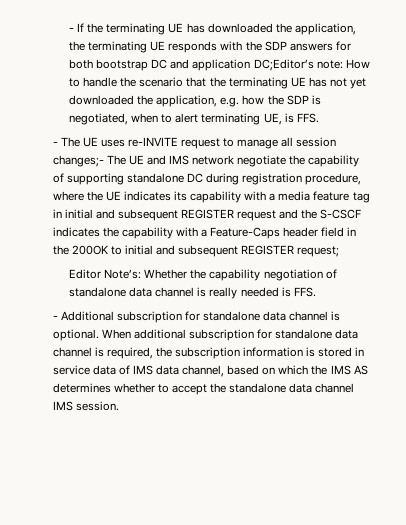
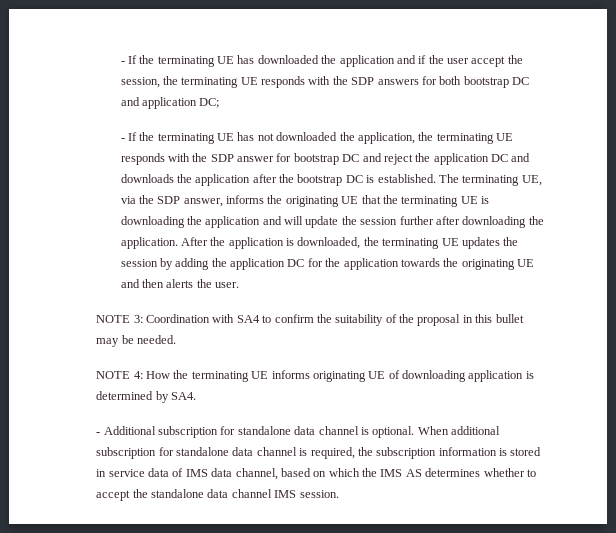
[294,23,356,35] application, -> [339,55,523,67] [120,77,160,88] application and if the user accept the session,
[253,59,370,71] [69,77,207,87] DC;Editor’s note: How to handle the scenario that -> [199,98,220,108] [120,132,137,141] DC; // - If
[350,78,367,89] [69,95,321,107] [69,113,319,125] [52,137,337,149] [52,155,360,167] [52,173,362,185] [52,191,370,203] [52,209,362,221] [52,227,357,239] [52,245,340,257] [69,269,337,281] [69,287,316,299] yet downloaded the application, e.g. how the SDP is negotiated, when to alert terminating UE, is FFS. // - The UE uses re-INVITE request to manage all session changes;- The UE and IMS network negotiate the capability of supporting standalone DC during registration procedure, where the UE indicates its capability with a media feature tag in initial and subsequent REGISTER request and the S-CSCF indicates the capability with a Feature-Caps header field in the 200OK to initial and subsequent REGISTER request; // Editor Note’s: Whether the capability negotiation of standalone data channel is really needed is FFS. -> [276,132,514,144] [120,153,531,165] [120,174,542,186] [120,195,490,207] [120,216,544,228] [120,237,519,249] [120,258,535,270] [120,279,240,288] [96,314,524,326] [96,335,177,347] [96,370,534,382] [96,391,197,403] downloaded the application, the terminating UE responds with the SDP answer for bootstrap DC and reject the application DC and downloads the application after the bootstrap DC is established. The terminating UE, via the SDP answer, informs the originating UE that the terminating UE is downloading the application and will update the session further after downloading the application. After the application is downloaded, the terminating UE updates the session by adding the application DC for the application towards the originating UE and then alerts the user. // NOTE 3: Coordination with SA4 to confirm the suitability of the proposal in this bullet may be needed. // NOTE 4: How the terminating UE informs originating UE of downloading application is determined by SA4.

